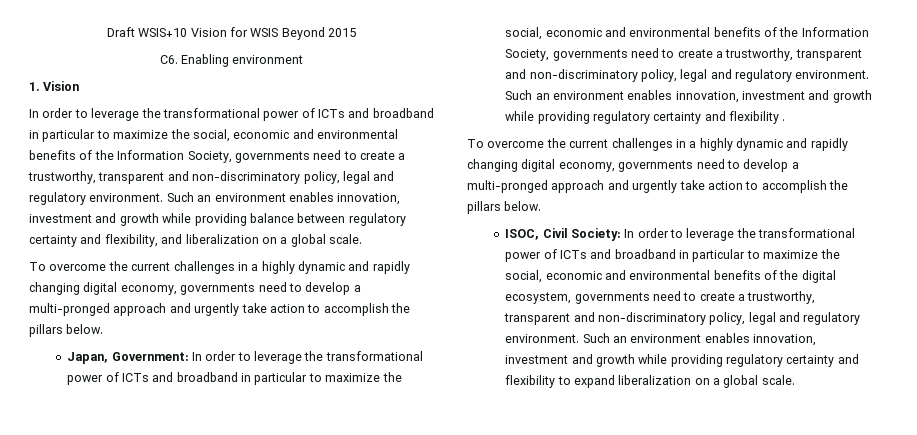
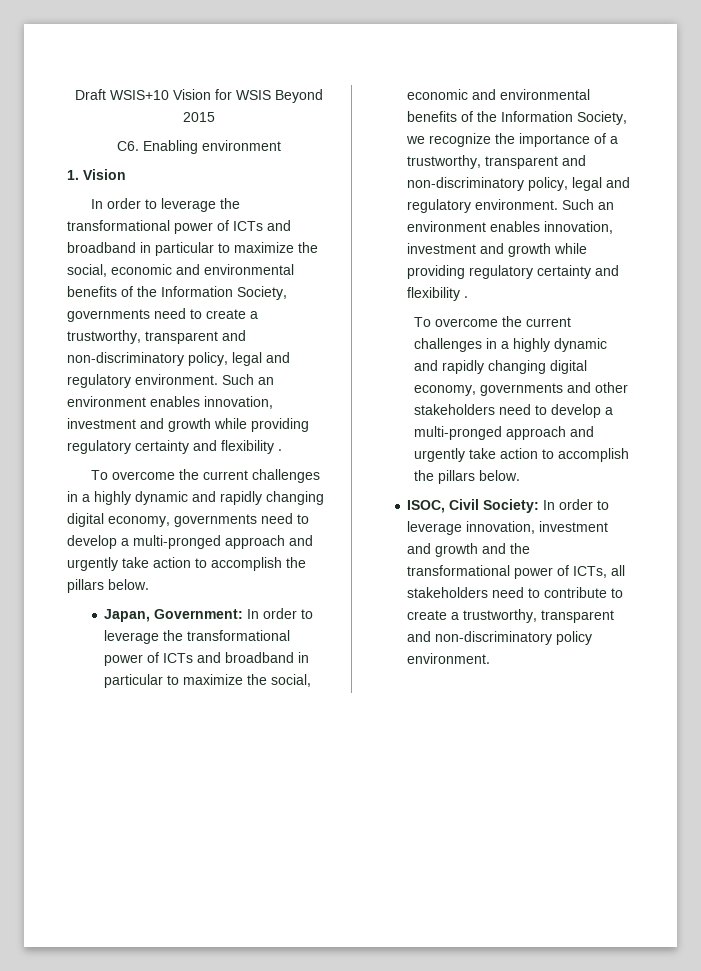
[249,213,406,226] [29,234,362,247] [29,261,410,274] [29,282,361,295] [29,303,410,316] [29,324,104,337] [67,351,423,364] [67,372,402,385] [505,27,869,40] [505,48,862,61] [505,69,870,82] [505,90,872,103] [505,111,590,124] balance between regulatory certainty and flexibility, and liberalization on a global scale. // To overcome the current challenges in a highly dynamic and rapidly changing digital economy, governments need to develop a multi-pronged approach and urgently take action to accomplish the pillars below. // Japan, Government: In order to leverage the transformational power of ICTs and broadband in particular to maximize the social, economic and environmental benefits of the Information Society, governments need to create a trustworthy, transparent and non-discriminatory policy, legal and regulatory environment. Such an environment enables innovation, investment and growth while providing -> (309, 425) none
[505,228,621,241] ISOC, Civil Society: -> [104,609,244,622] Japan, Government:
[801,270,836,283] [505,291,735,304] digital ecosystem, governments need to create -> [501,111,628,125] [406,133,607,147] Information Society, we recognize the importance of
[557,375,795,388] to expand liberalization on a global scale. -> [464,296,469,298] [413,316,571,327] [413,338,607,352] [413,360,587,374] [413,382,628,396] [413,404,613,418] [413,426,594,440] [413,448,629,462] [413,470,520,484] [407,499,610,513] [407,521,609,535] [407,543,531,557] [407,565,626,579] [407,587,624,598] [407,609,615,623] [407,631,593,645] [407,653,491,664] . // To overcome the current challenges in a highly dynamic and rapidly changing digital economy, governments and other stakeholders need to develop a multi-pronged approach and urgently take action to accomplish the pillars below. // ISOC, Civil Society: In order to leverage innovation, investment and growth and the transformational power of ICTs, all stakeholders need to contribute to create a trustworthy, transparent and non-discriminatory policy environment.

